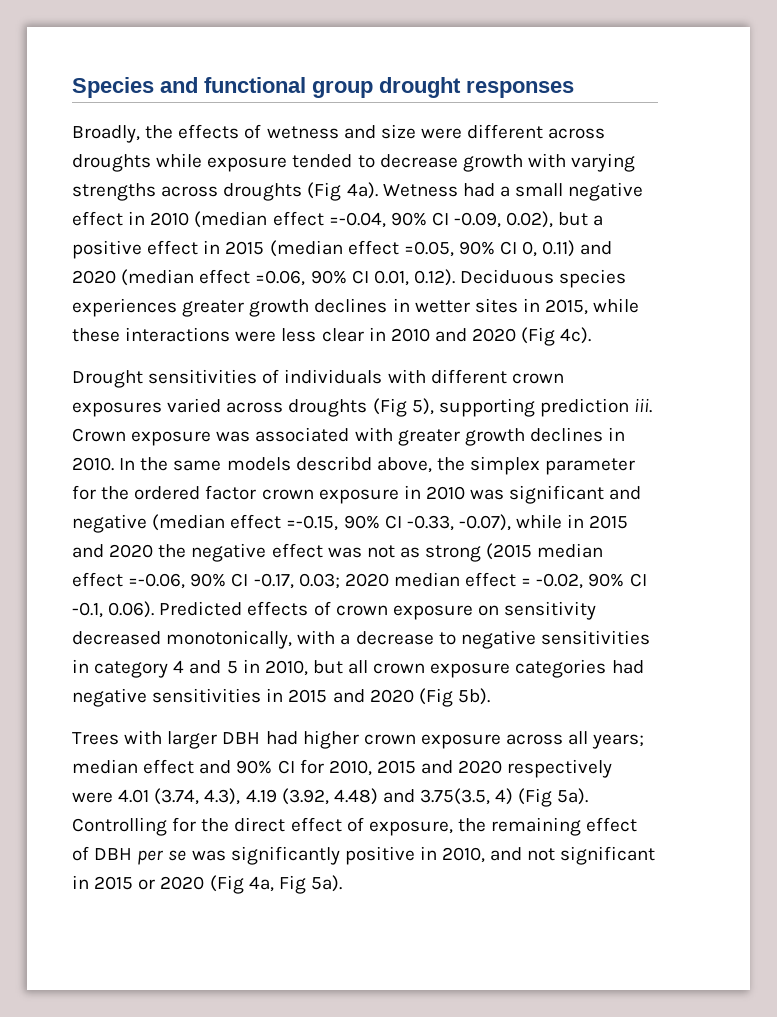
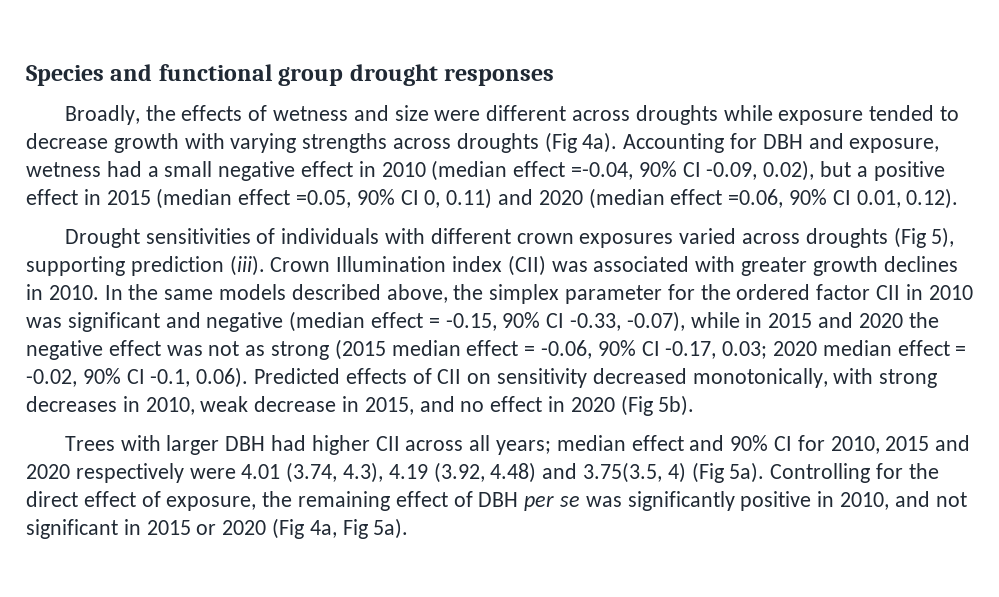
[382,184,458,197] Wetness -> [623,133,940,153] [26,162,101,177] Accounting for DBH and exposure, wetness
[460,269,627,288] [72,298,640,317] [72,327,592,346] Deciduous species experiences greater growth declines in wetter sites in 2015, while these interactions were less clear in 2010 and 2020 (Fig 4c). -> (959, 198) none
[634,398,653,413] [72,428,212,446] iii. Crown exposure -> [229,255,546,276] (iii). Crown Illumination index (CII)
[295,456,372,471] describd -> [291,284,381,300] described
[261,489,399,504] crown exposure -> [876,285,901,300] CII
[286,515,339,531] =-0.15, -> [428,313,497,331] = -0.15,
[128,573,186,589] =-0.06, -> [524,340,593,359] = -0.06,
[335,605,473,620] crown exposure -> [437,369,462,384] CII
[340,630,650,649] [72,659,644,678] [72,688,365,707] a decrease to negative sensitivities in category 4 and 5 in 2010, but all crown exposure categories had negative sensitivities in 2015 and -> [879,369,938,388] [26,396,566,415] strong decreases in 2010, weak decrease in 2015, and no effect in
[363,734,501,749] crown exposure -> [375,436,400,451] CII

